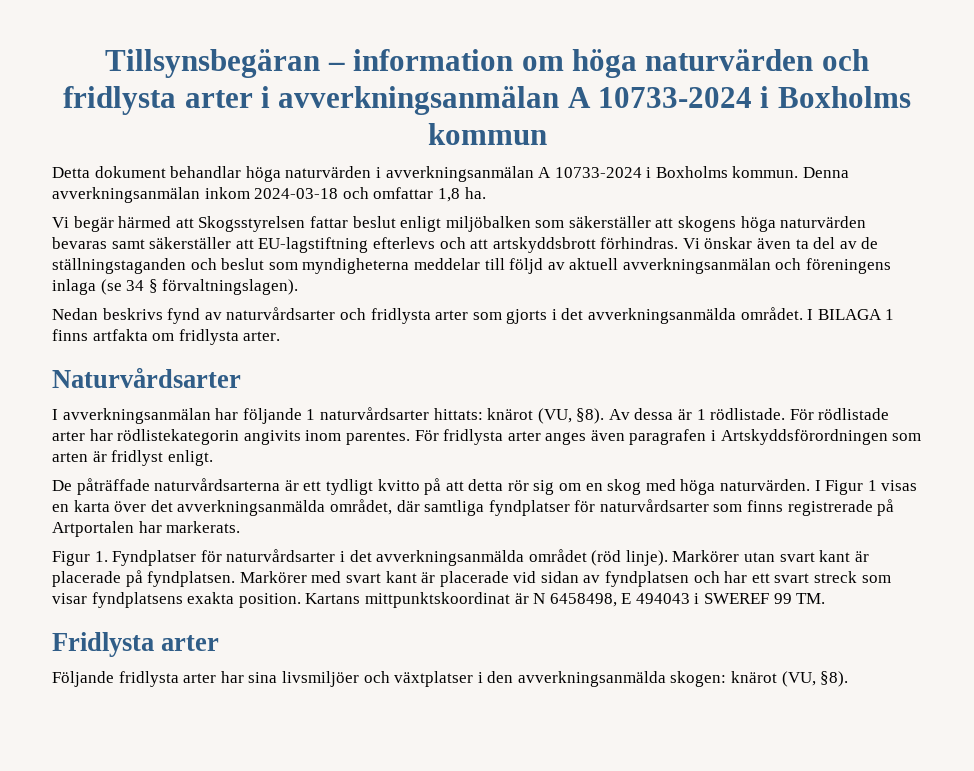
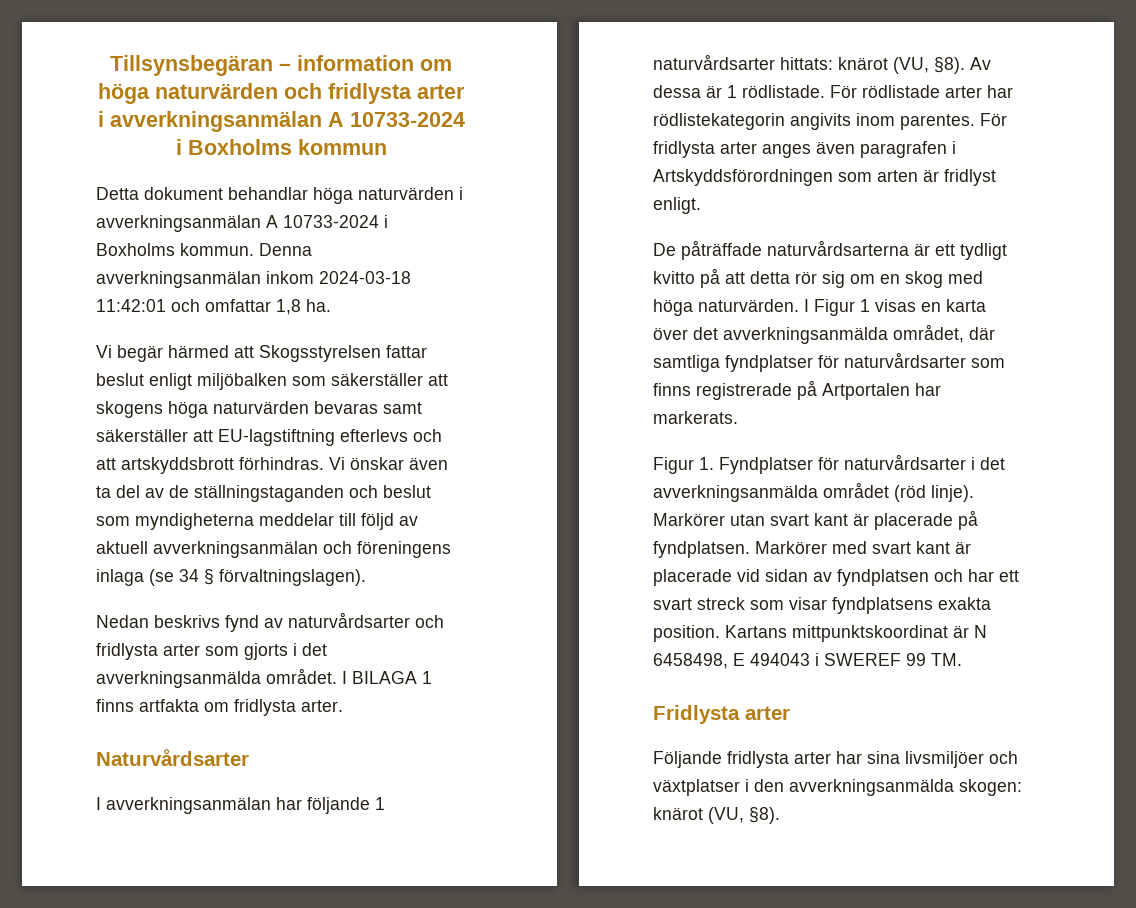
(339, 193) none -> [96,299,166,312] 11:42:01

